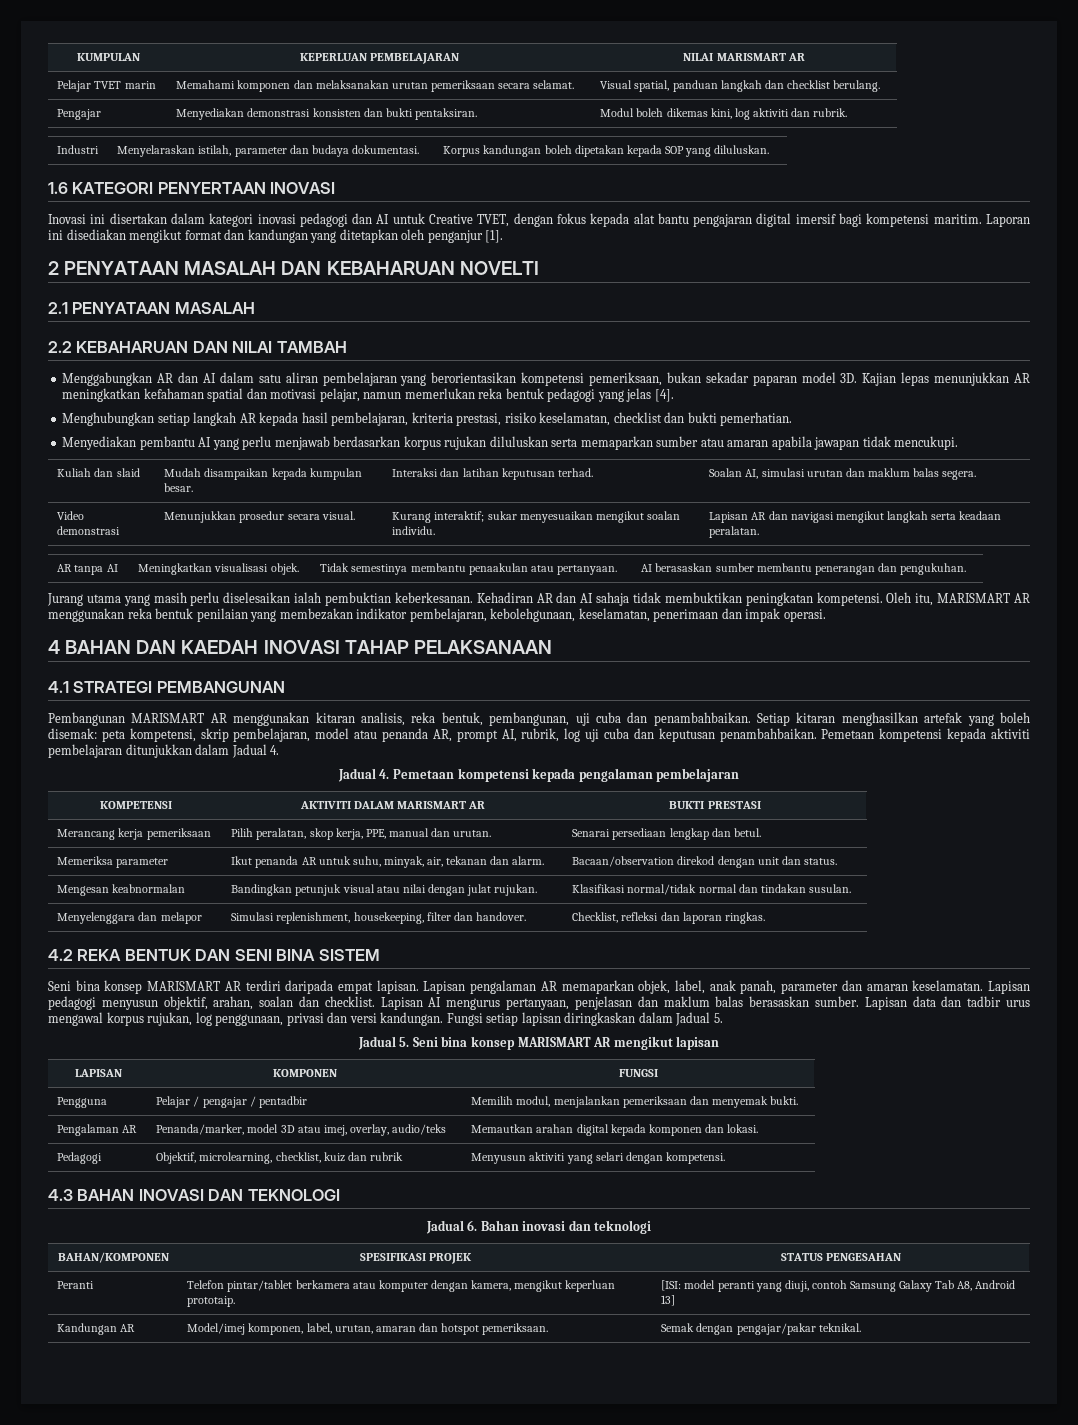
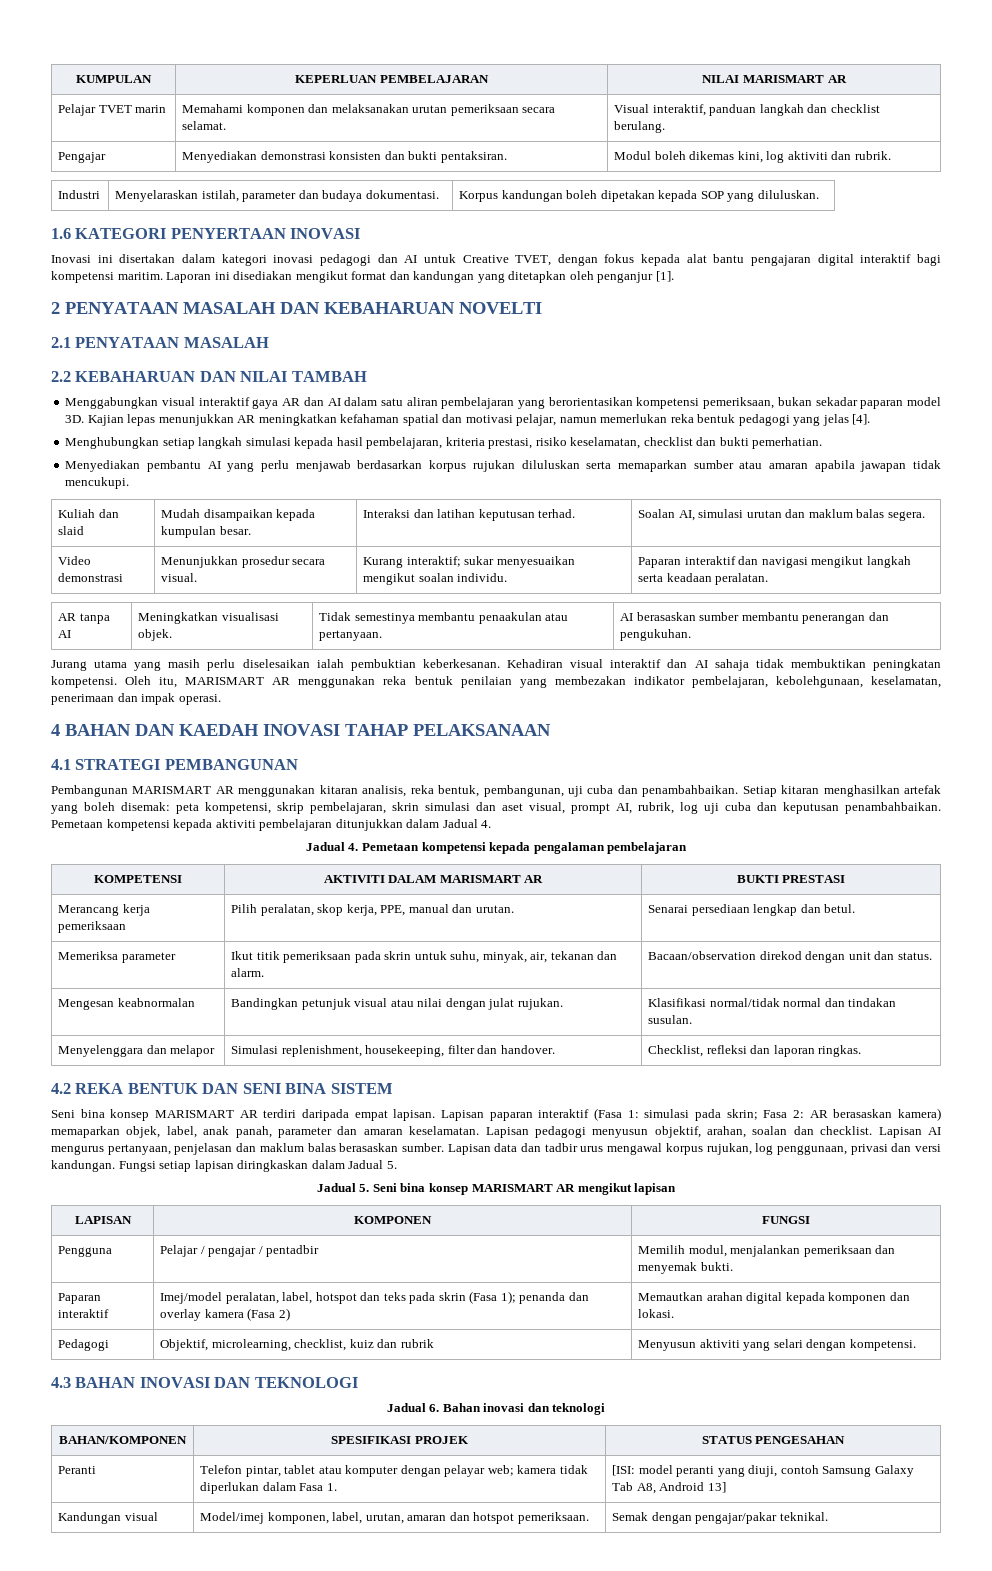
[634,80,670,92] spatial, -> [652,104,706,116] interaktif,
[795,214,836,224] imersif -> [860,254,912,263] interaktif
(153, 379) none -> [162,397,279,409] visual interaktif gaya
[239,413,256,423] AR -> [245,437,291,446] simulasi
[709,512,767,523] Lapisan AR -> [638,556,736,568] Paparan interaktif
[536,593,553,603] AR -> [570,659,662,668] visual interaktif
[315,728,452,742] model atau penanda AR, -> [392,802,565,814] skrin simulasi dan aset visual,
[255,856,317,868] penanda AR -> [256,951,412,963] titik pemeriksaan pada skrin
[470,980,557,994] pengalaman AR -> [489,1108,941,1121] paparan interaktif (Fasa 1: simulasi pada skrin; Fasa 2: AR berasaskan kamera)
[57,1124,138,1136] [156,1124,446,1136] Pengalaman AR | Penanda/marker, model 3D atau imej, overlay, audio/teks -> [58,1293,102,1304] [58,1309,110,1318] [160,1291,589,1304] [160,1308,290,1321] Paparan interaktif | Imej/model peralatan, label, hotspot dan teks pada skrin (Fasa 1); penanda dan overlay kamera (Fasa 2)
[227,1280,350,1292] pintar/tablet berkamera -> [245,1465,316,1477] pintar, tablet
[470,1280,616,1292] [187,1296,236,1307] kamera, mengikut keperluan prototaip. -> [444,1465,588,1477] [200,1482,337,1494] pelayar web; kamera tidak diperlukan dalam Fasa 1.
[120,1324,136,1332] AR -> [124,1512,158,1521] visual

